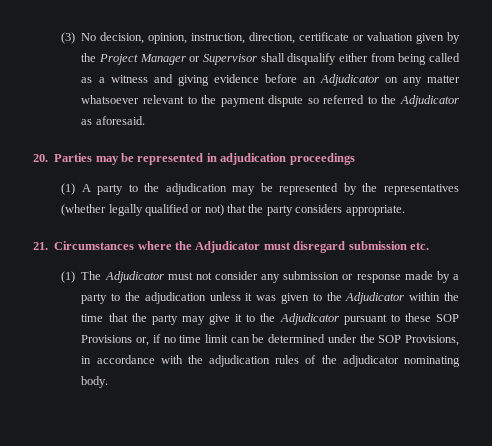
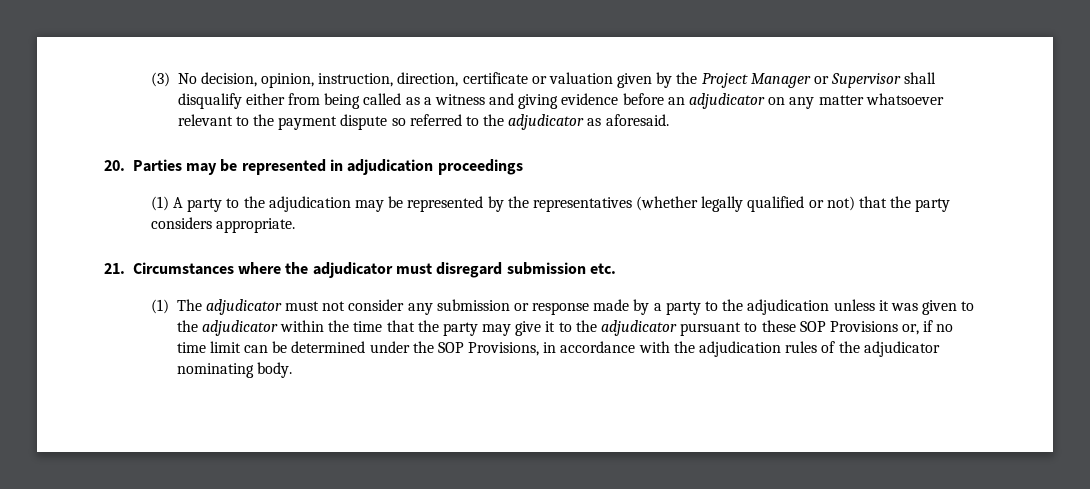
[319,74,379,86] Adjudicator -> [688,93,765,109] adjudicator
[399,95,459,107] Adjudicator -> [508,114,585,130] adjudicator
[195,241,261,253] Adjudicator -> [312,262,393,278] adjudicator
[104,271,164,283] Adjudicator -> [205,299,282,315] adjudicator
[345,292,405,304] Adjudicator -> [201,320,278,336] adjudicator
[279,313,339,325] Adjudicator -> [600,320,677,336] adjudicator

